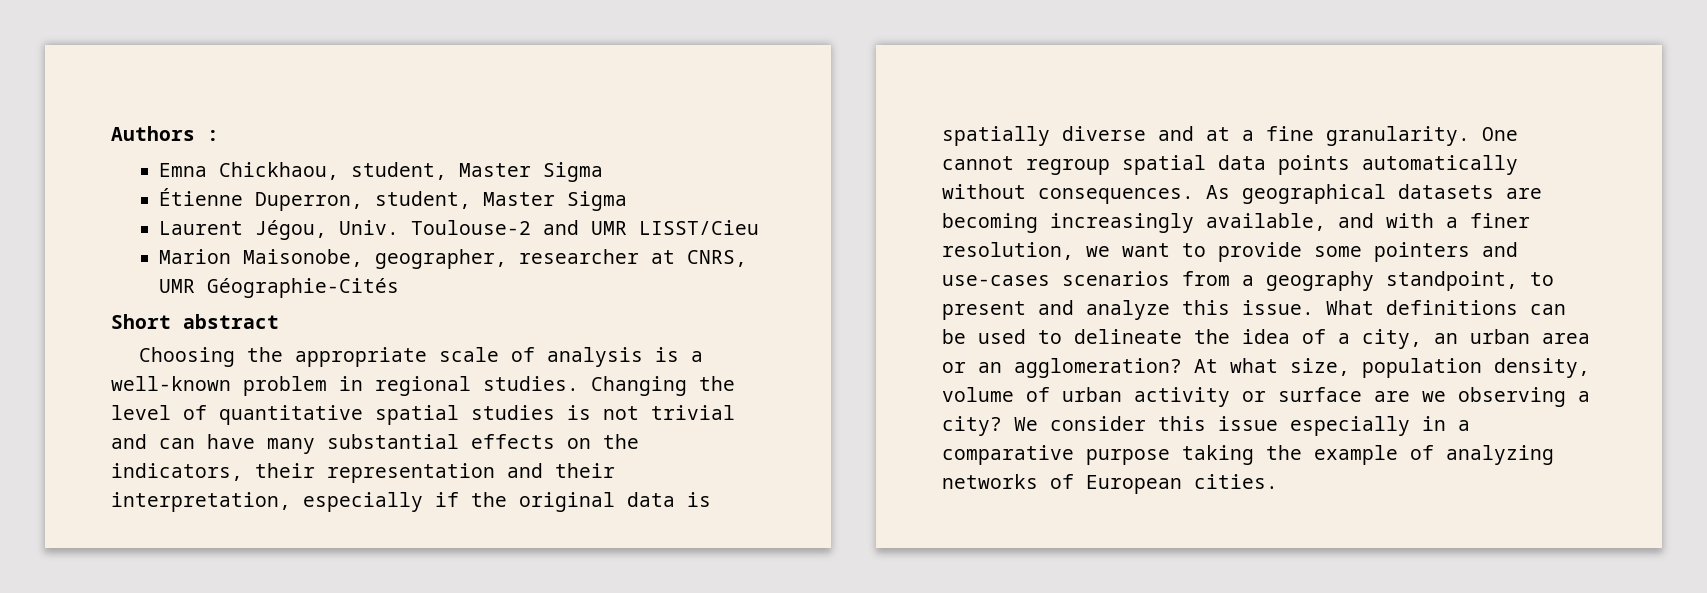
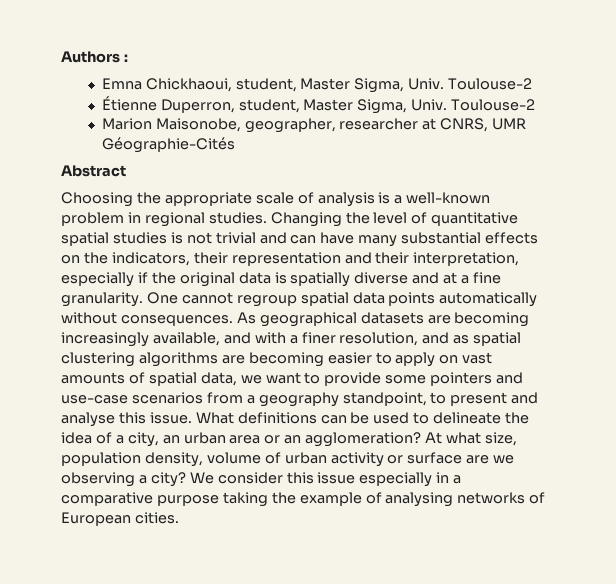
[218,162,603,182] Chickhaou, student, Master Sigma -> [145,78,533,93] Chickhaoui, student, Master Sigma, Univ. Toulouse-2
[566,191,627,211] [158,220,759,240] Sigma // Laurent Jégou, Univ. Toulouse-2 and UMR LISST/Cieu -> [357,99,536,114] Sigma, Univ. Toulouse-2
[111,314,279,329] Short abstract -> [61,165,126,177] Abstract
(1074, 251) none -> [422,332,522,346] [61,352,493,367] [61,372,237,386] and as spatial clustering algorithms are becoming easier to apply on vast amounts of spatial data,
[942,275,1050,286] use-cases -> [61,395,128,404] use-case
[1086,300,1170,320] analyze -> [61,412,115,427] analyse
[1446,445,1554,465] analyzing -> [385,492,454,507] analysing

